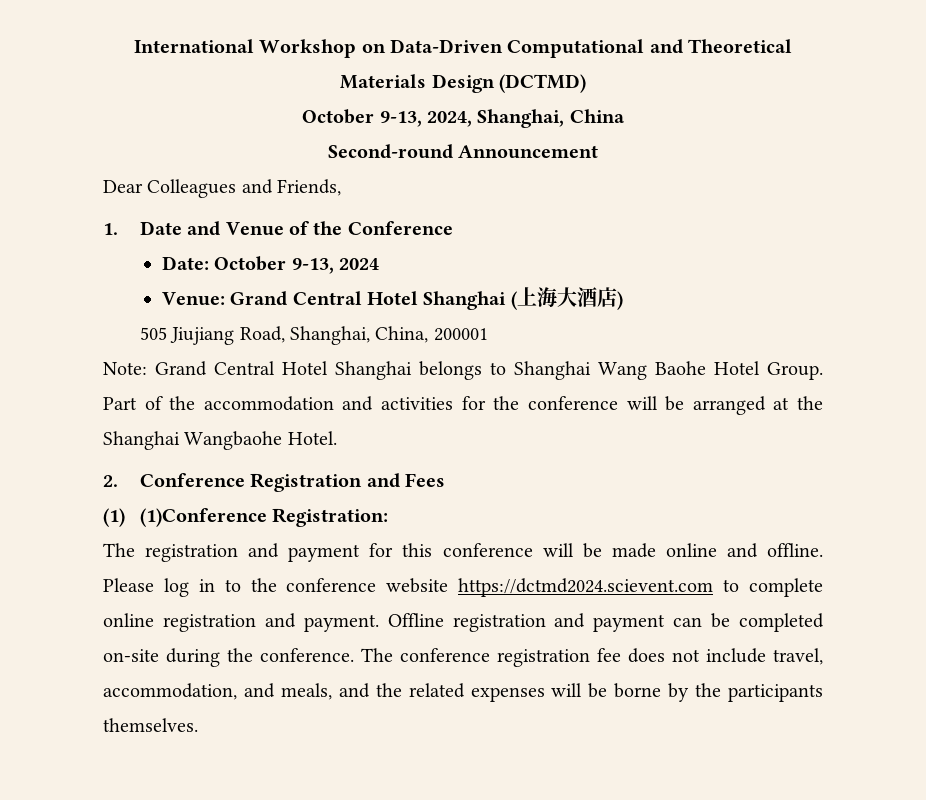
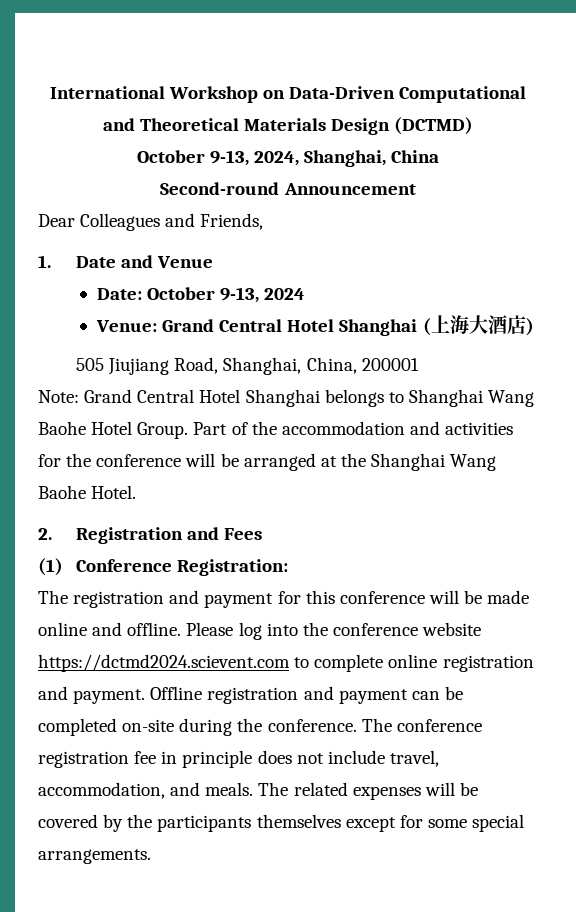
[288,221,453,235] of the Conference -> (214, 262) none
[184,431,283,450] Wangbaohe -> [450,454,497,471] [38,485,86,499] Wang Baohe
[139,473,245,487] Conference -> (52, 534) none
[139,508,267,527] (1)Conference -> [75,559,172,572] Conference
[198,579,241,592] in to -> [266,623,298,636] into
(621, 655) none -> [161,750,253,768] in principle
[280,683,402,700] meals, and the -> [205,782,289,796] meals. The
[614,683,662,698] borne -> [38,814,98,828] covered
[103,718,198,732] themselves. -> [256,814,525,832] [38,849,151,864] themselves except for some special arrangements.

